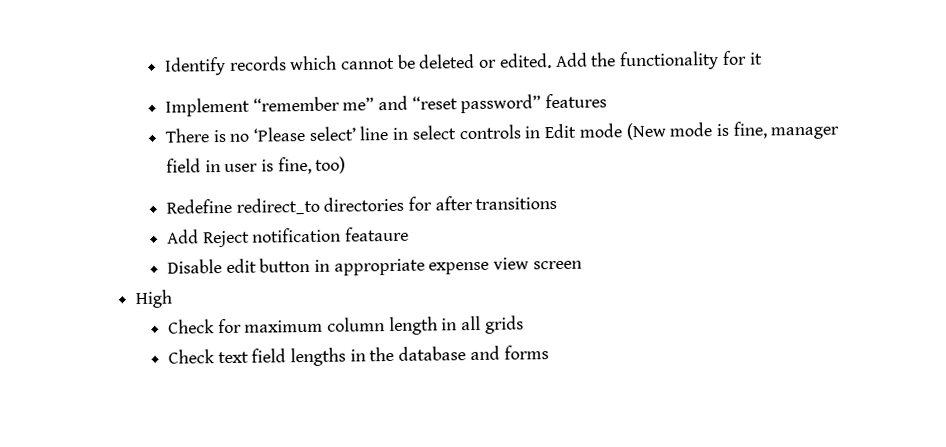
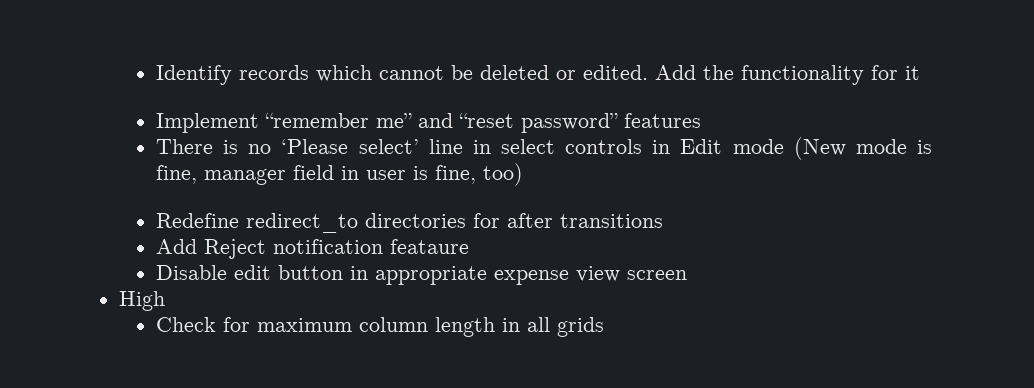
[167,345,549,367] // Check text field lengths in the database and forms -> (605, 327) none

